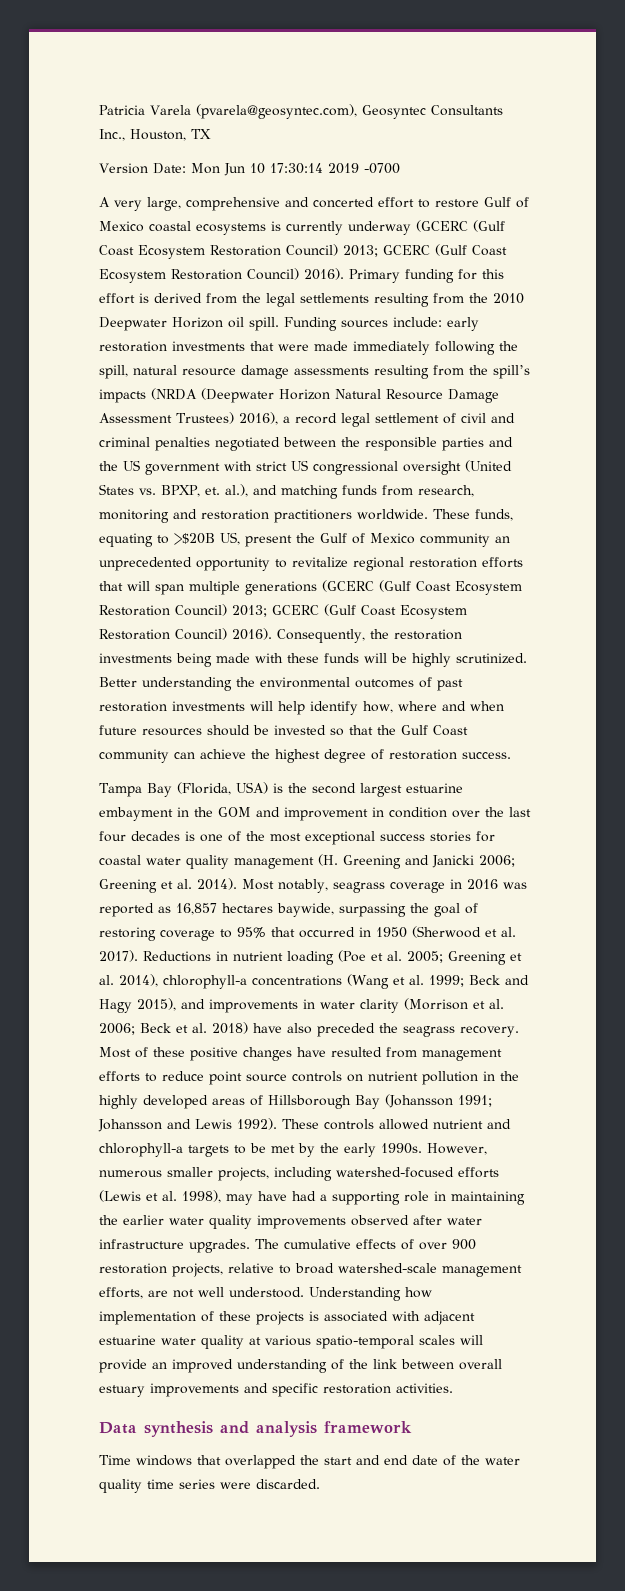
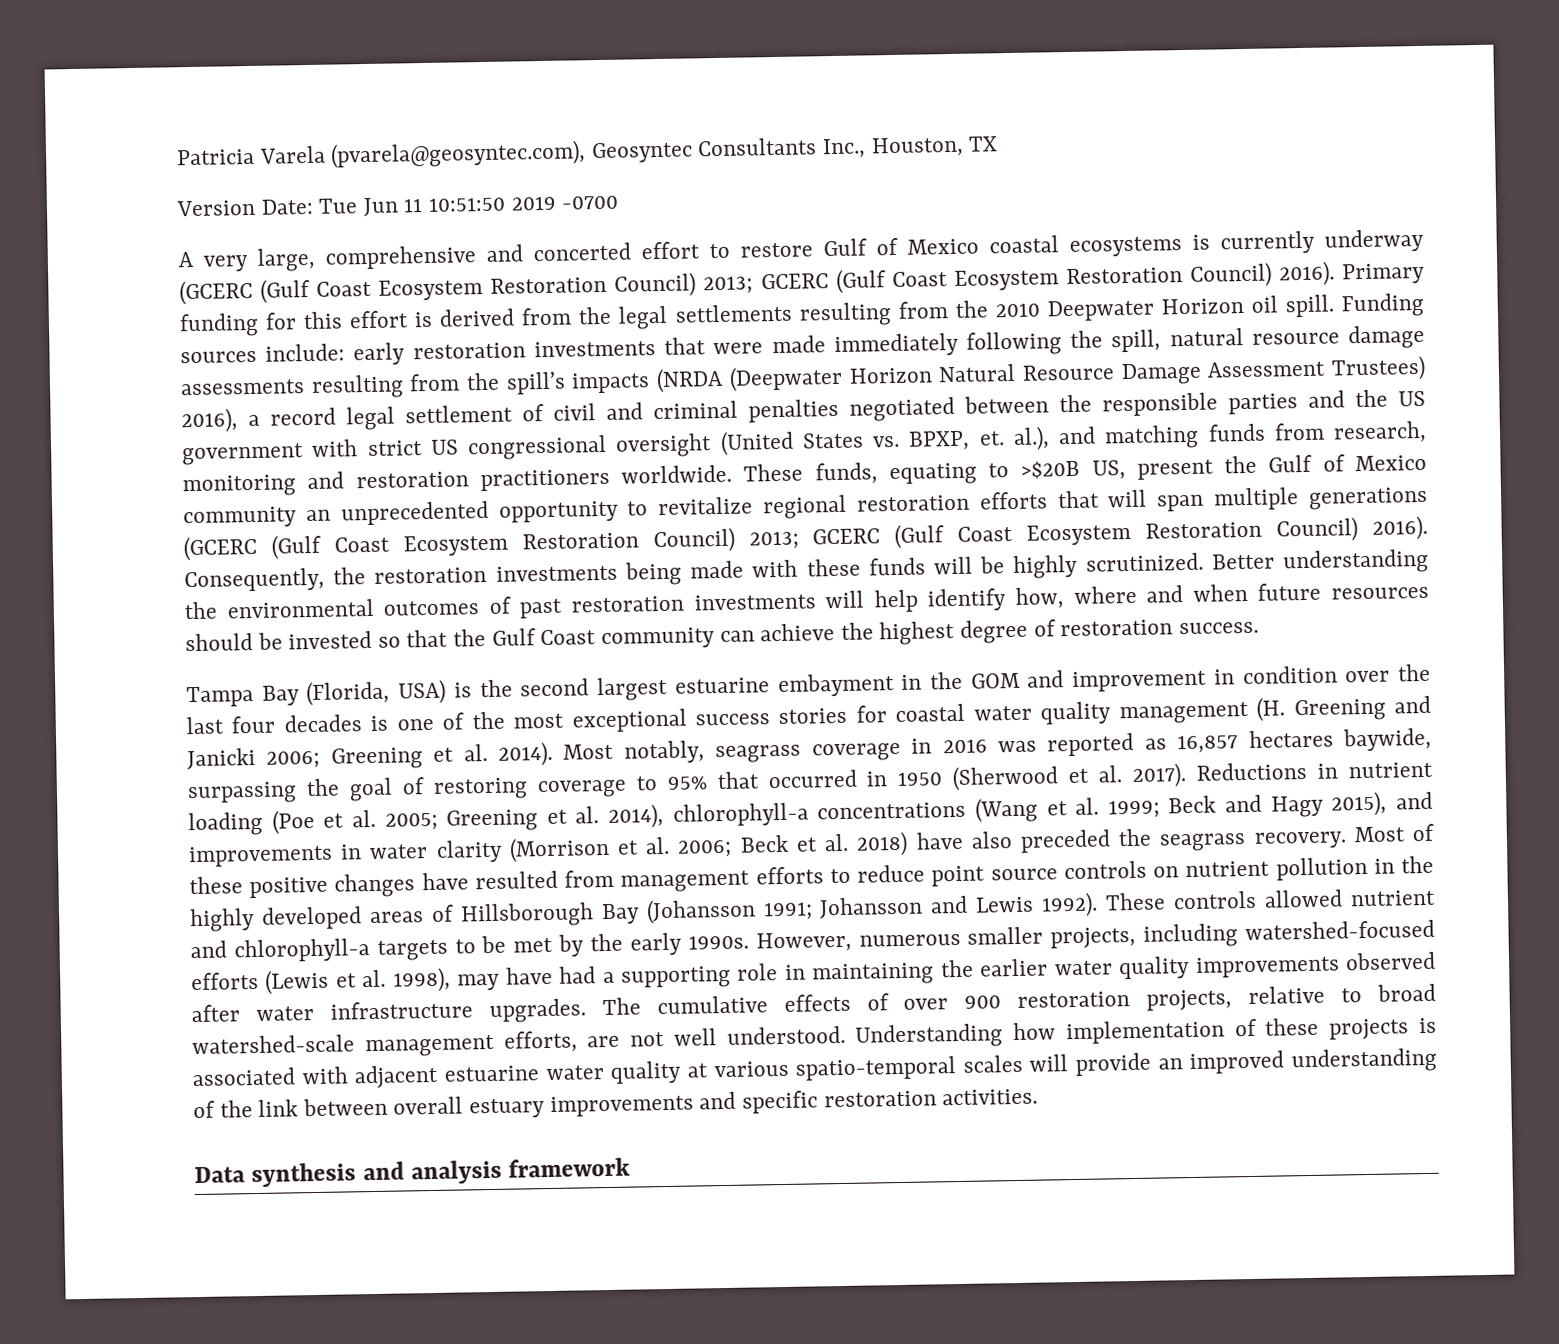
[190,163,323,176] Mon Jun 10 17:30:14 -> [318,196,507,218] Tue Jun 11 10:51:50
[99,1455,520,1469] [99,1479,320,1493] // Time windows that overlapped the start and end date of the water quality time series were discarded. -> (631, 1167) none

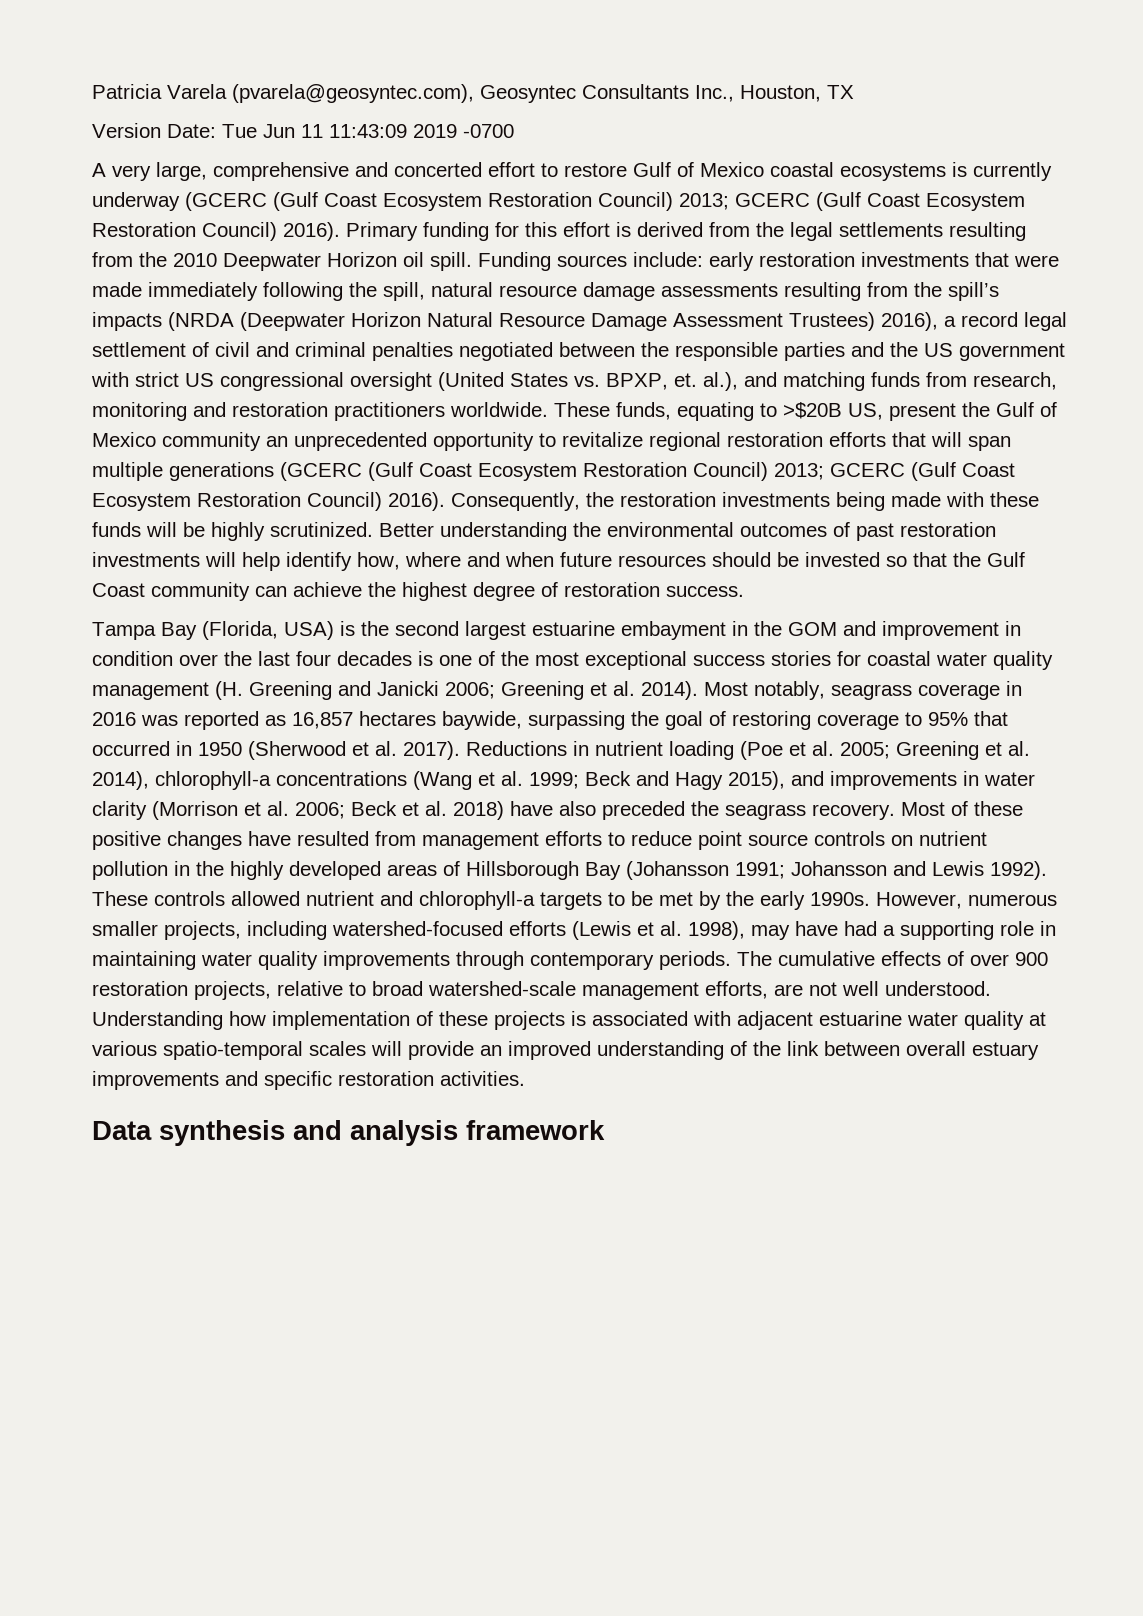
[428,196,507,212] 10:51:50 -> [329,124,407,138] 11:43:09
[939,958,1049,978] the earlier -> (196, 960) none
[1345,951,1436,971] [191,998,586,1024] observed after water infrastructure upgrades. -> [456,951,731,970] through contemporary periods.

